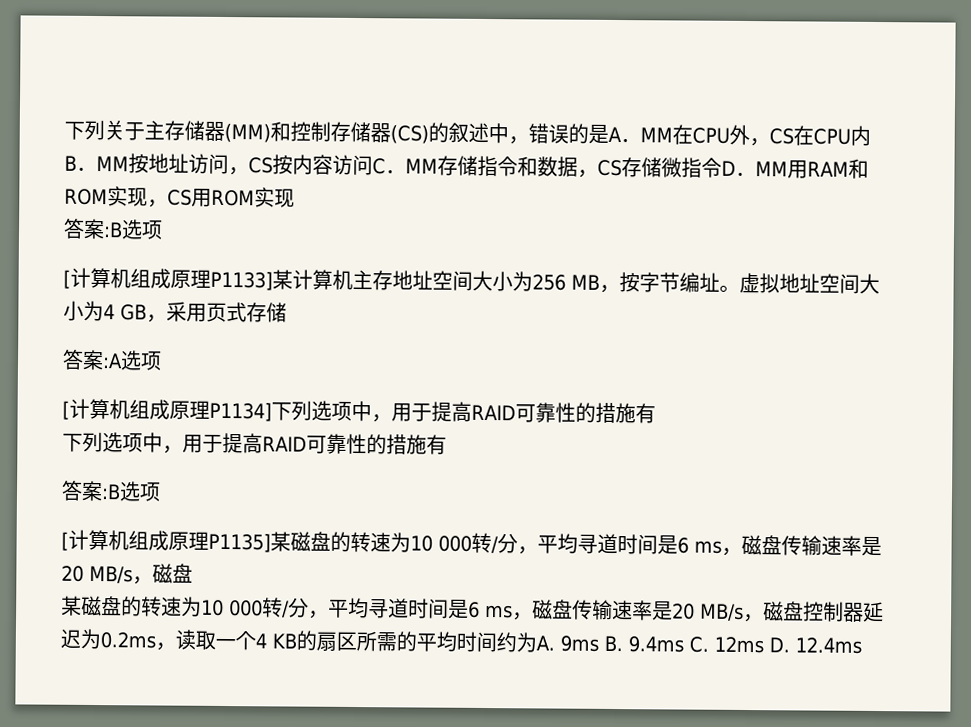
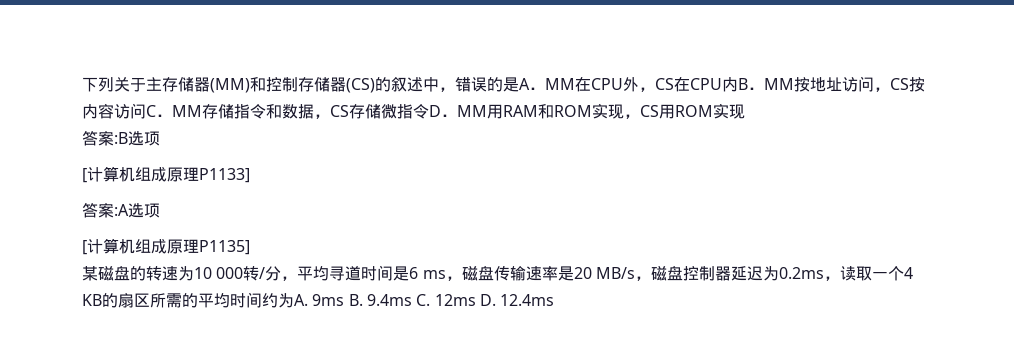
[272,269,880,295] [63,300,287,323] [62,349,162,371] [62,398,656,424] [62,431,447,455] [61,480,121,502] 某计算机主存地址空间大小为256 MB，按字节编址。虚拟地址空间大小为4 GB，采用页式存储 // 答案:A选项 // [计算机组成原理P1134]下列选项中，用于提高RAID可靠性的措施有 // 下列选项中，用于提高RAID可靠性的措施有 // 答案:B -> [82,202,129,218] // 答案:A
[270,531,882,557] [61,563,193,585] 某磁盘的转速为10 000转/分，平均寻道时间是6 ms，磁盘传输速率是20 MB/s，磁盘 -> (250, 247) none

